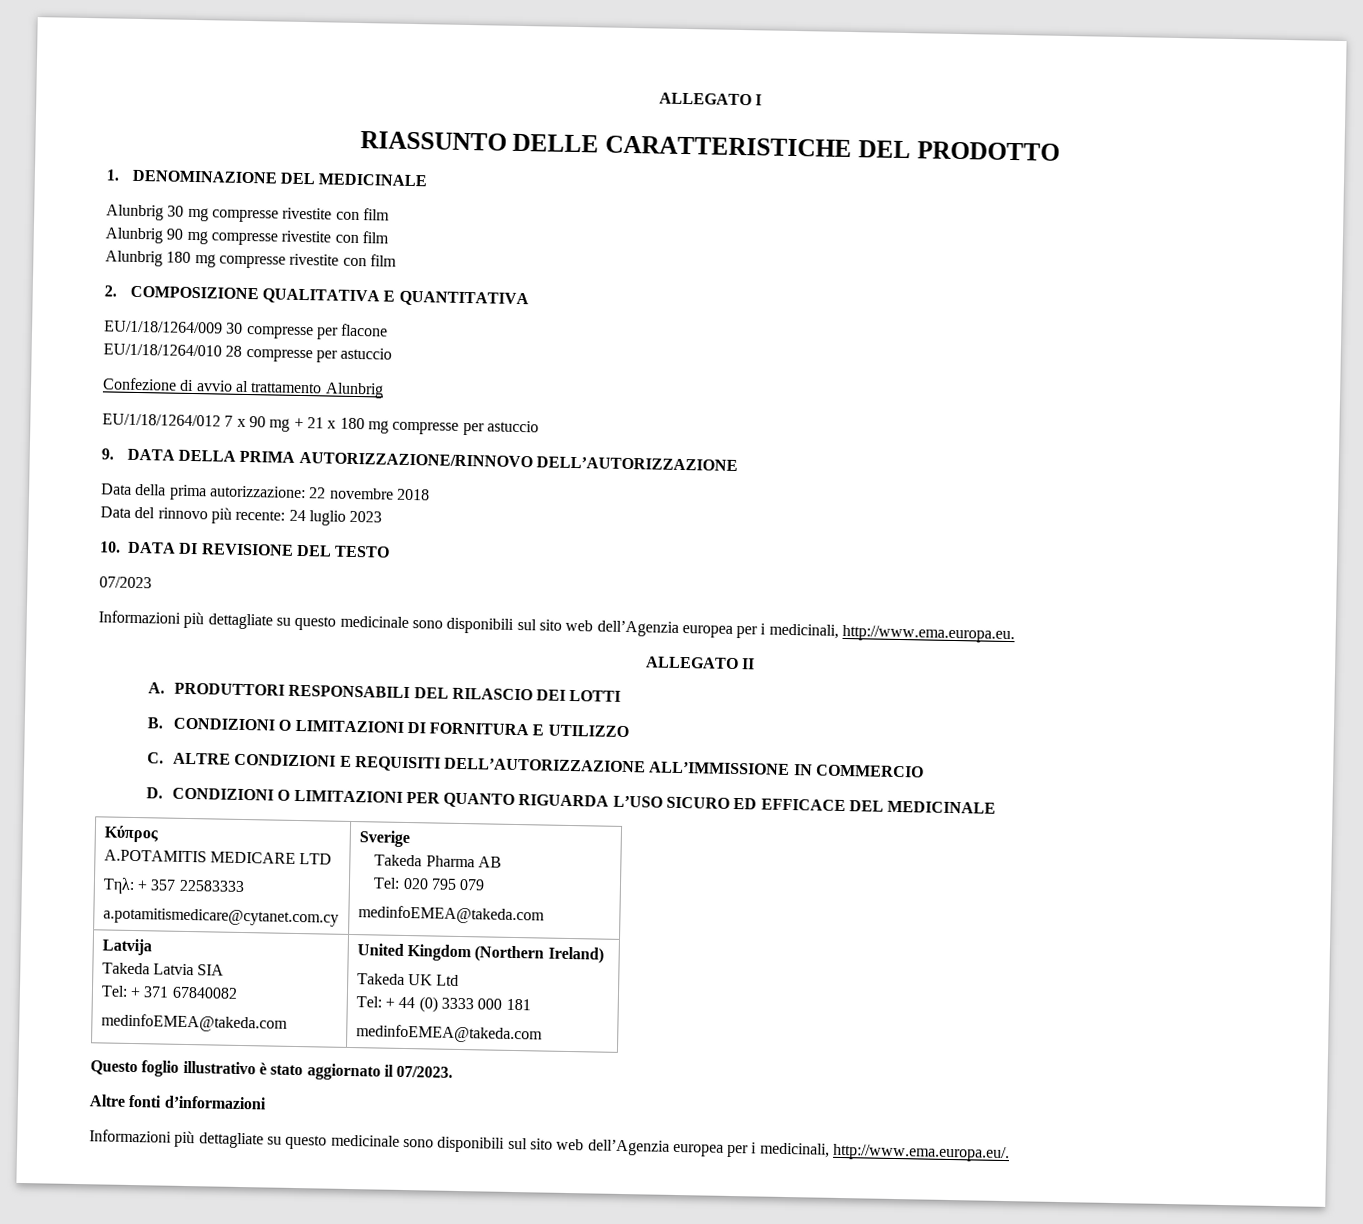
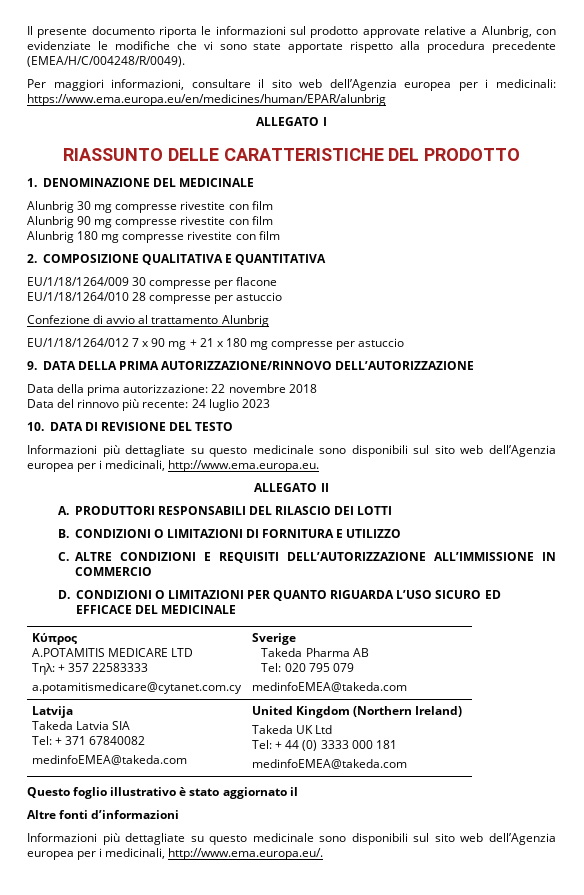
(658, 99) none -> [27,26,556,38] [27,41,556,53] [27,56,185,67] [27,79,556,91] [27,94,386,106] Il presente documento riporta le informazioni sul prodotto approvate relative a Alunbrig, con evidenziate le modifiche che vi sono state apportate rispetto alla procedura precedente (EMEA/H/C/004248/R/0049). // Per maggiori informazioni, consultare il sito web dell’Agenzia europea per i medicinali: https://www.ema.europa.eu/en/medicines/human/EPAR/alunbrig //
[99,576,152,589] // 07/2023 -> (234, 426) none
[396,1065,454,1078] 07/2023. -> (298, 791) none

